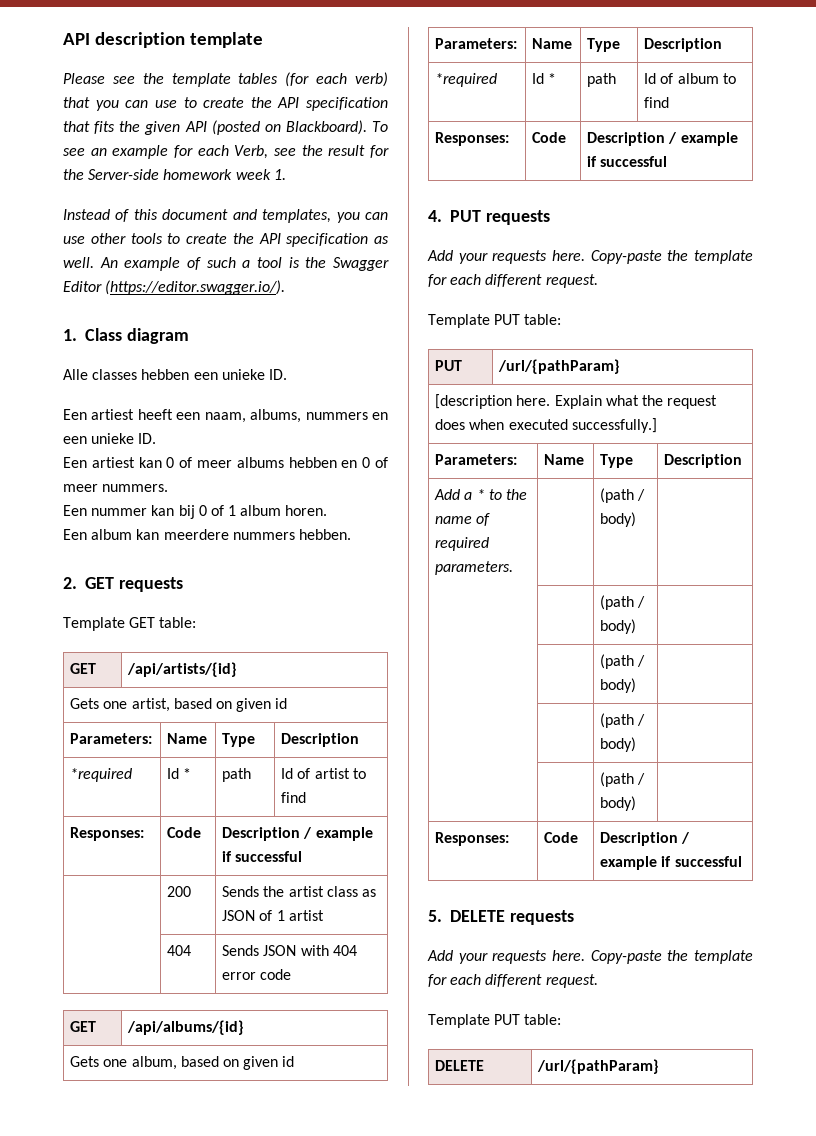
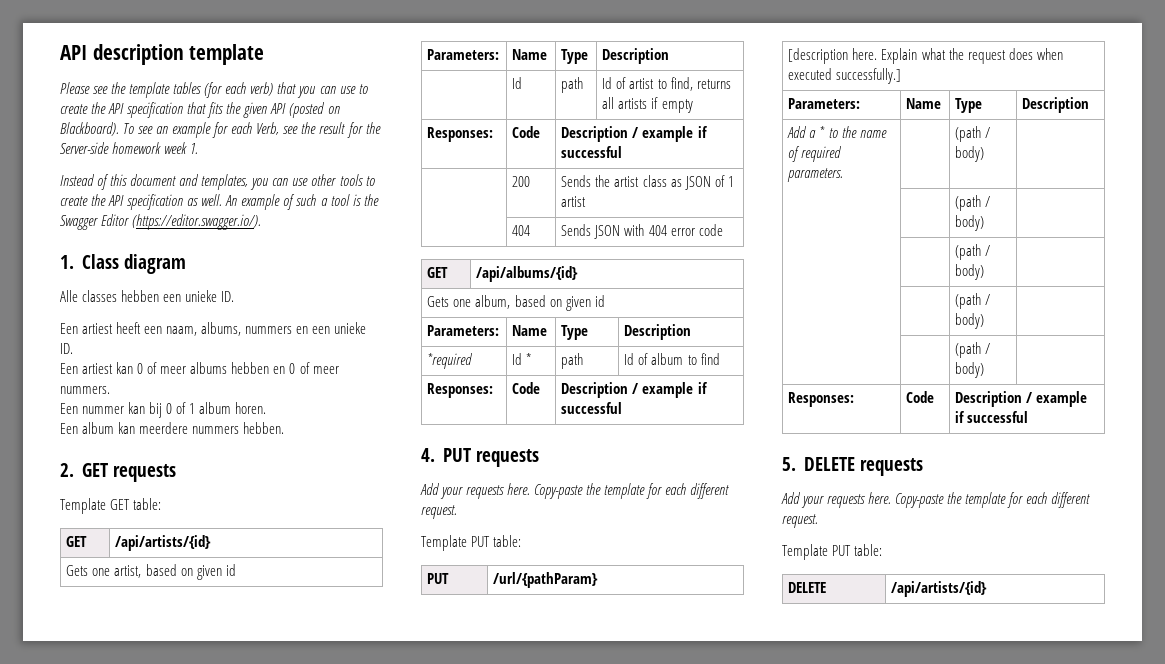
[70,768,133,782] [167,768,192,779] *required | Id * -> [512,77,523,89] | Id
[281,792,307,803] find -> [670,77,731,91] [602,97,693,113] find, returns all artists if empty
[537,1059,660,1074] /url/{pathParam} -> [891,581,988,597] /api/artists/{id}

